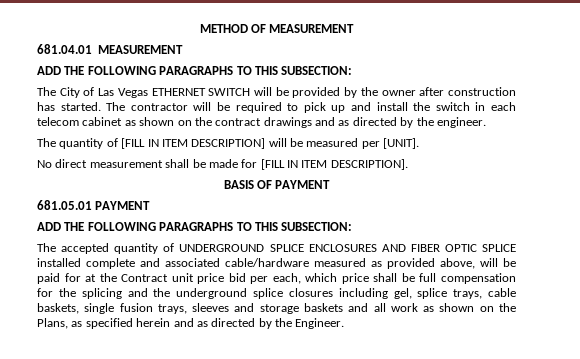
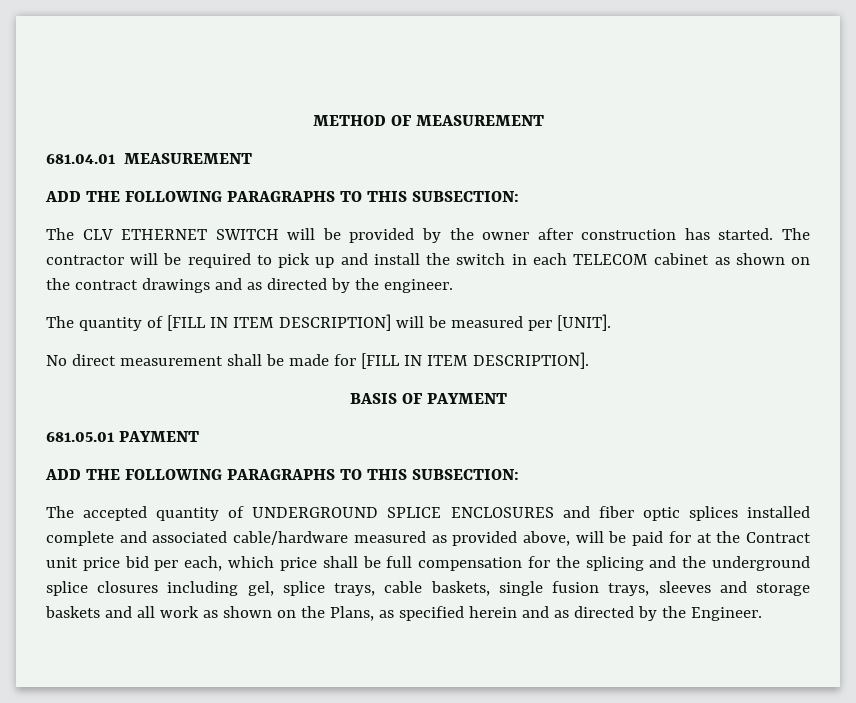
[59,87,148,98] City of Las Vegas -> [82,229,113,240] CLV
[37,117,79,126] telecom -> [573,254,649,265] TELECOM
[381,244,517,252] AND FIBER OPTIC SPLICE -> [562,506,738,521] and fiber optic splices

